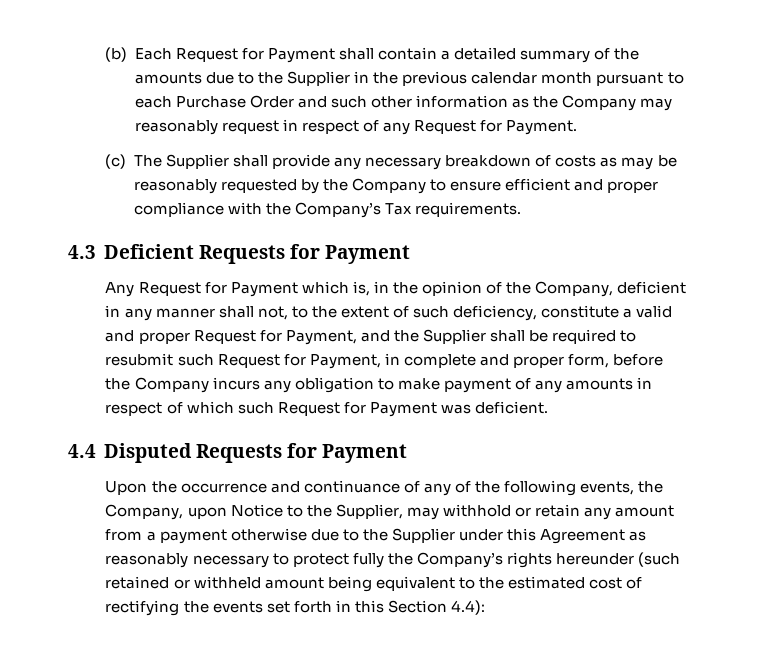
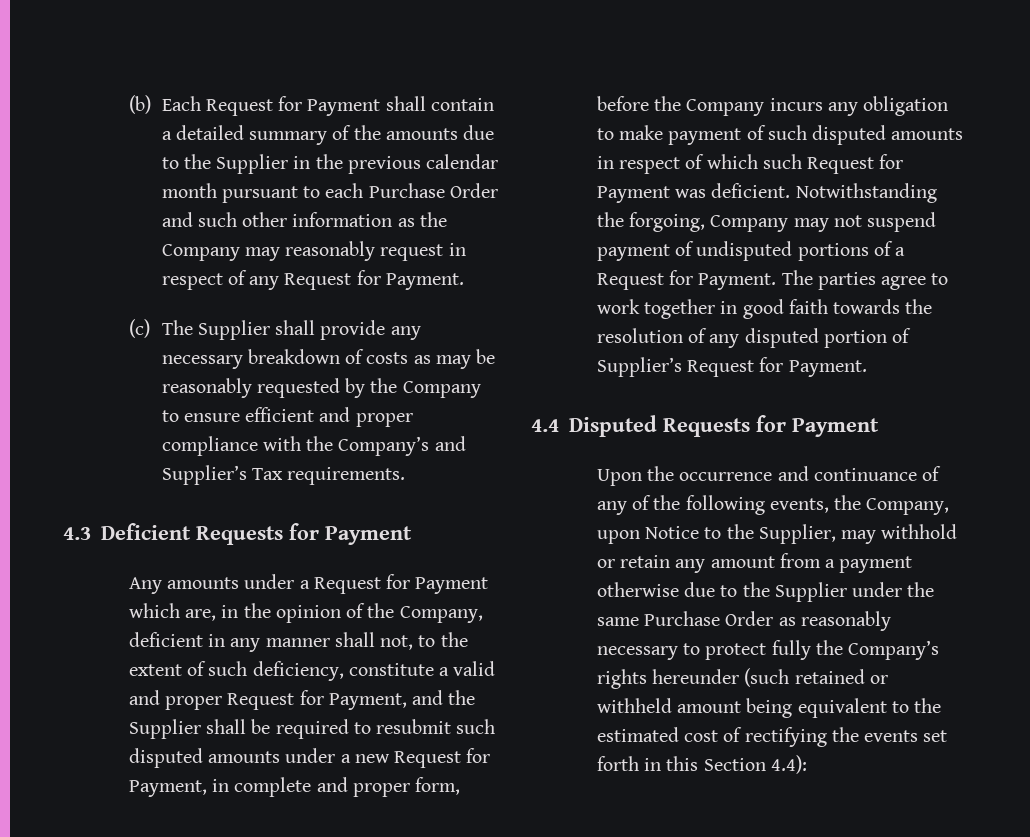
(382, 210) none -> [434,436,466,451] [161,465,247,485] and Supplier’s
(135, 289) none -> [167,574,310,589] amounts under a
[352,281,370,296] is, -> [185,609,217,621] are,
(214, 360) none -> [128,748,390,768] disputed amounts under a new
[534,380,562,393] any -> [767,125,887,145] such disputed
(548, 407) none -> [795,183,937,203] [596,212,937,232] [596,241,906,261] [596,270,949,290] [596,299,933,319] [596,328,912,348] [596,357,867,377] Notwithstanding the forgoing, Company may not suspend payment of undisputed portions of a Request for Payment. The parties agree to work together in good faith towards the resolution of any disputed portion of Supplier’s Request for Payment.
[506,528,625,544] this Agreement -> [907,582,935,597] [596,611,774,626] the same Purchase Order

